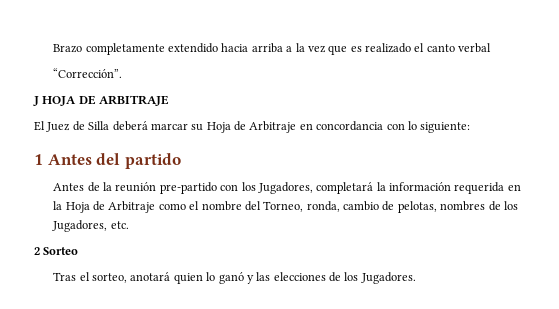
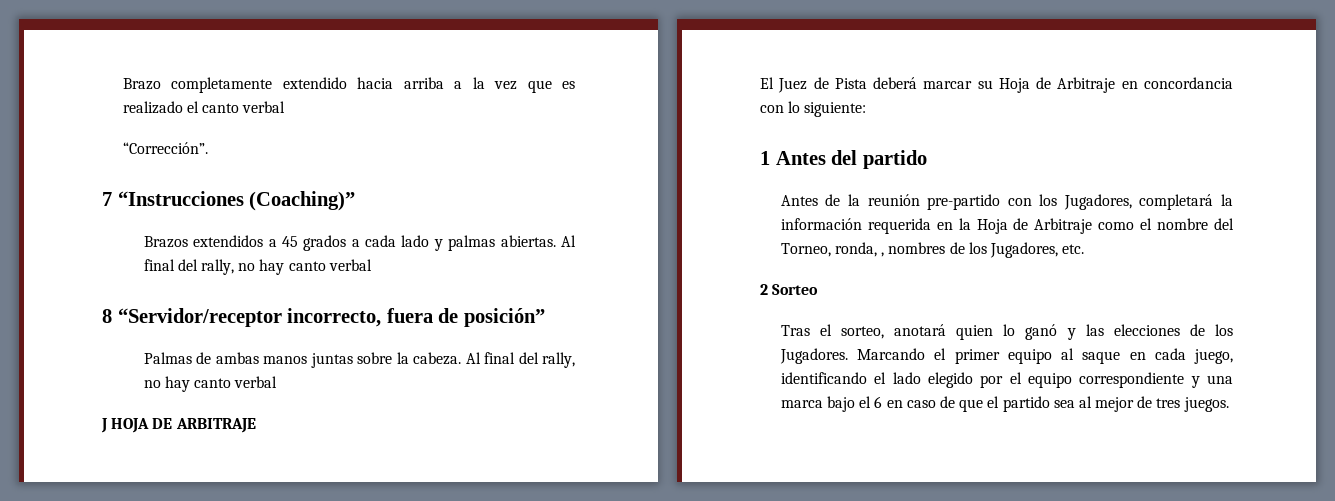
(123, 73) none -> [102,191,356,211] [143,235,576,251] [143,259,372,275] [102,308,545,327] [143,352,576,368] [143,376,278,392] // 7 “Instrucciones (Coaching)” // Brazos extendidos a 45 grados a cada lado y palmas abiertas. Al final del rally, no hay canto verbal // 8 “Servidor/receptor incorrecto, fuera de posición” // Palmas de ambas manos juntas sobre la cabeza. Al final del rally, no hay canto verbal
[88,121,110,130] Silla -> [834,78,867,89] Pista
[343,201,437,213] cambio de pelotas, -> [881,252,885,257] ,
(416, 278) none -> [857,348,1233,364] [780,372,1233,388] [780,396,1229,412] Marcando el primer equipo al saque en cada juego, identificando el lado elegido por el equipo correspondiente y una marca bajo el 6 en caso de que el partido sea al mejor de tres juegos.

